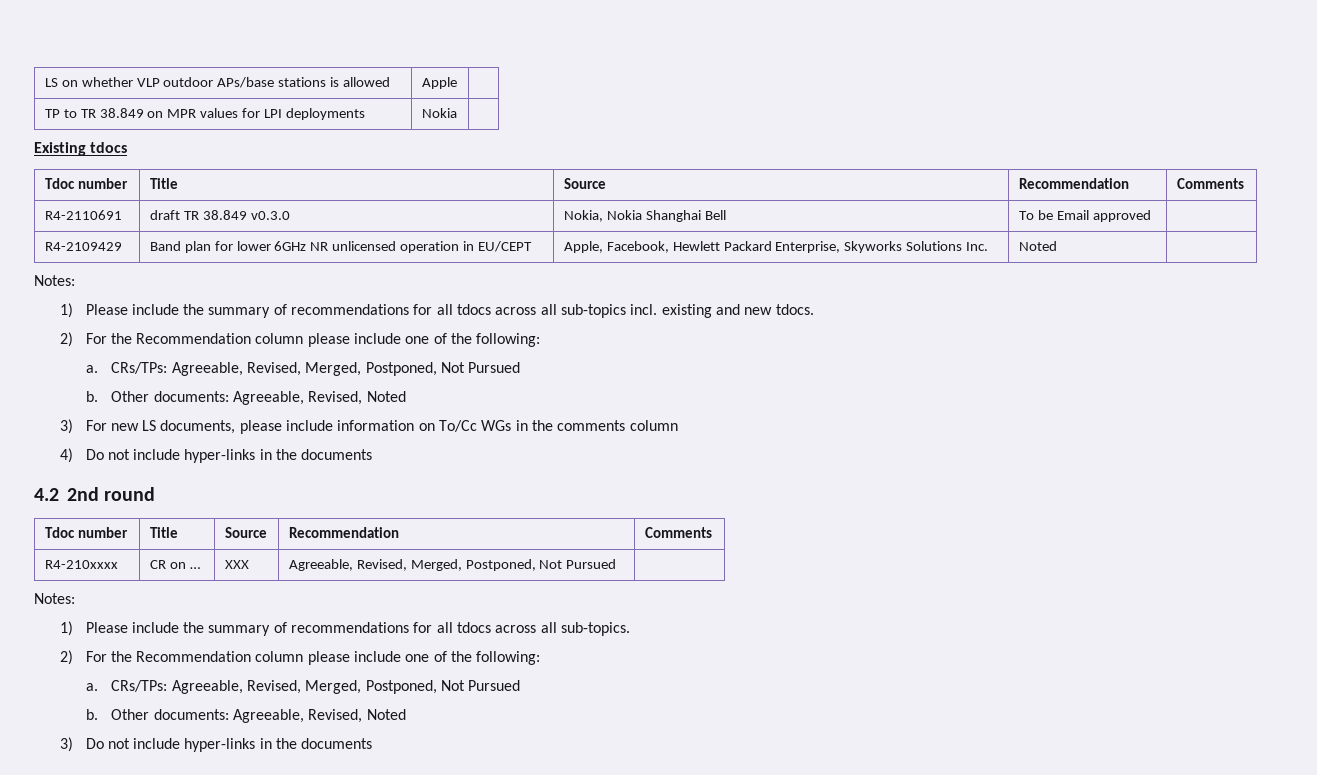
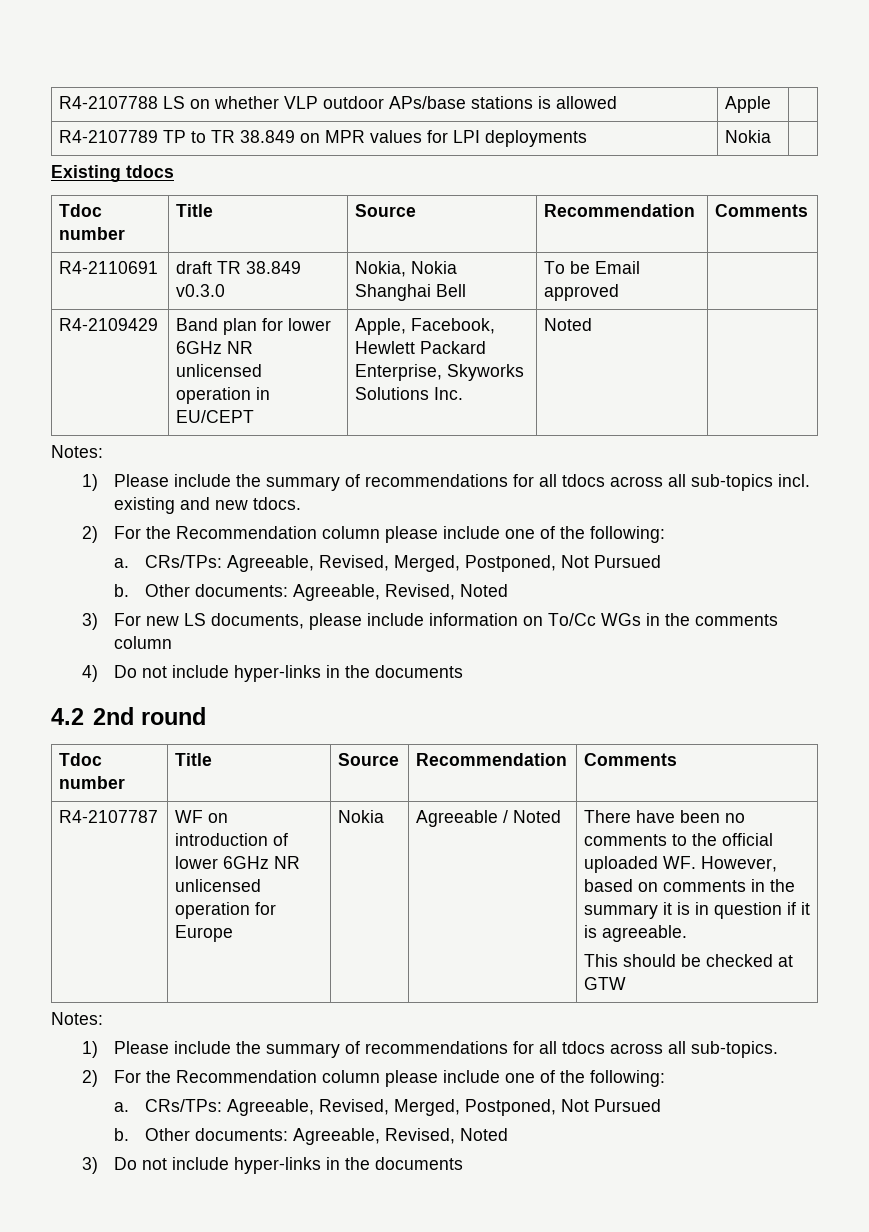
(44, 82) none -> [58,96,158,109] R4-2107788
(457, 83) none -> [58,130,158,143] R4-2107789
[44,560,118,569] [149,560,200,569] [224,560,249,569] [288,559,617,571] R4-210xxxx | CR on … | XXX | Agreeable, Revised, Merged, Postponed, Not Pursued | -> [58,810,158,823] [174,810,228,823] [174,833,288,846] [174,856,300,869] [174,879,261,892] [174,902,276,919] [174,925,233,942] [337,810,384,823] [415,810,561,827] [583,810,745,823] [583,833,773,846] [583,856,777,873] [583,879,795,892] [583,902,810,919] [583,925,687,942] [583,954,793,967] [583,977,626,990] R4-2107787 | WF on introduction of lower 6GHz NR unlicensed operation for Europe | Nokia | Agreeable / Noted | There have been no comments to the official uploaded WF. However, based on comments in the summary it is in question if it is agreeable. // This should be checked at GTW

